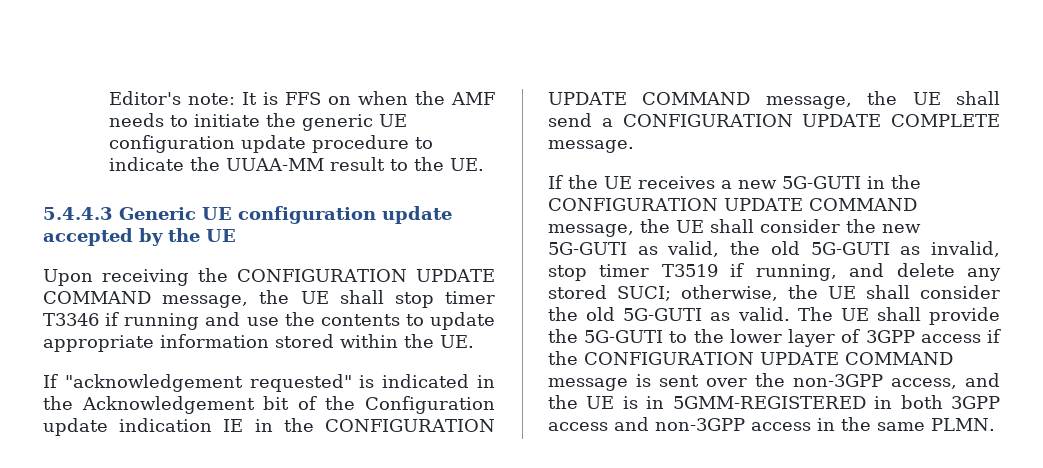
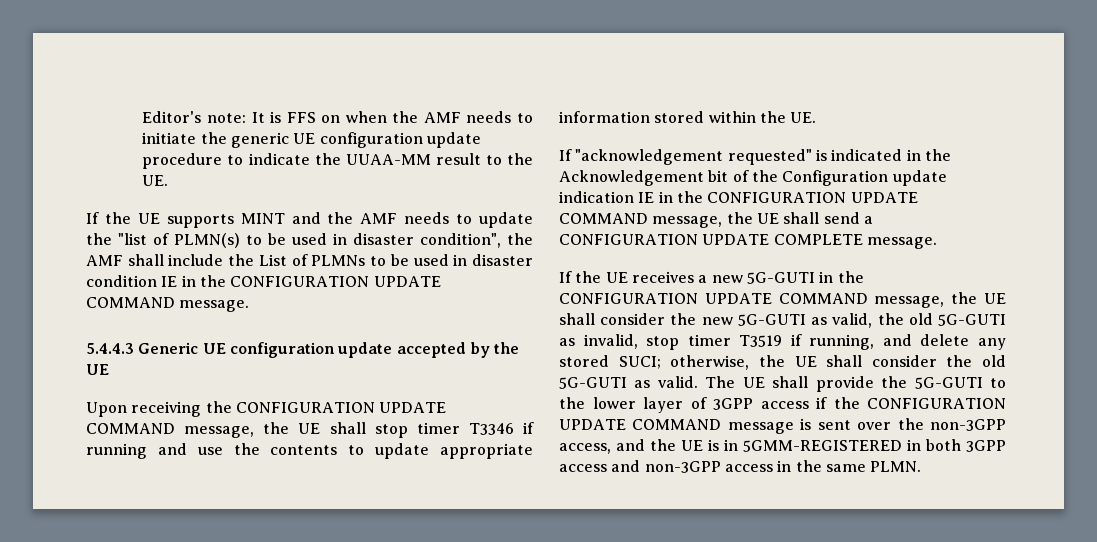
(484, 164) none -> [86,212,533,228] [86,233,533,248] [86,254,533,266] [86,275,441,287] [86,297,250,312] // If the UE supports MINT and the AMF needs to update the "list of PLMN(s) to be used in disaster condition", the AMF shall include the List of PLMNs to be used in disaster condition IE in the CONFIGURATION UPDATE COMMAND message.

